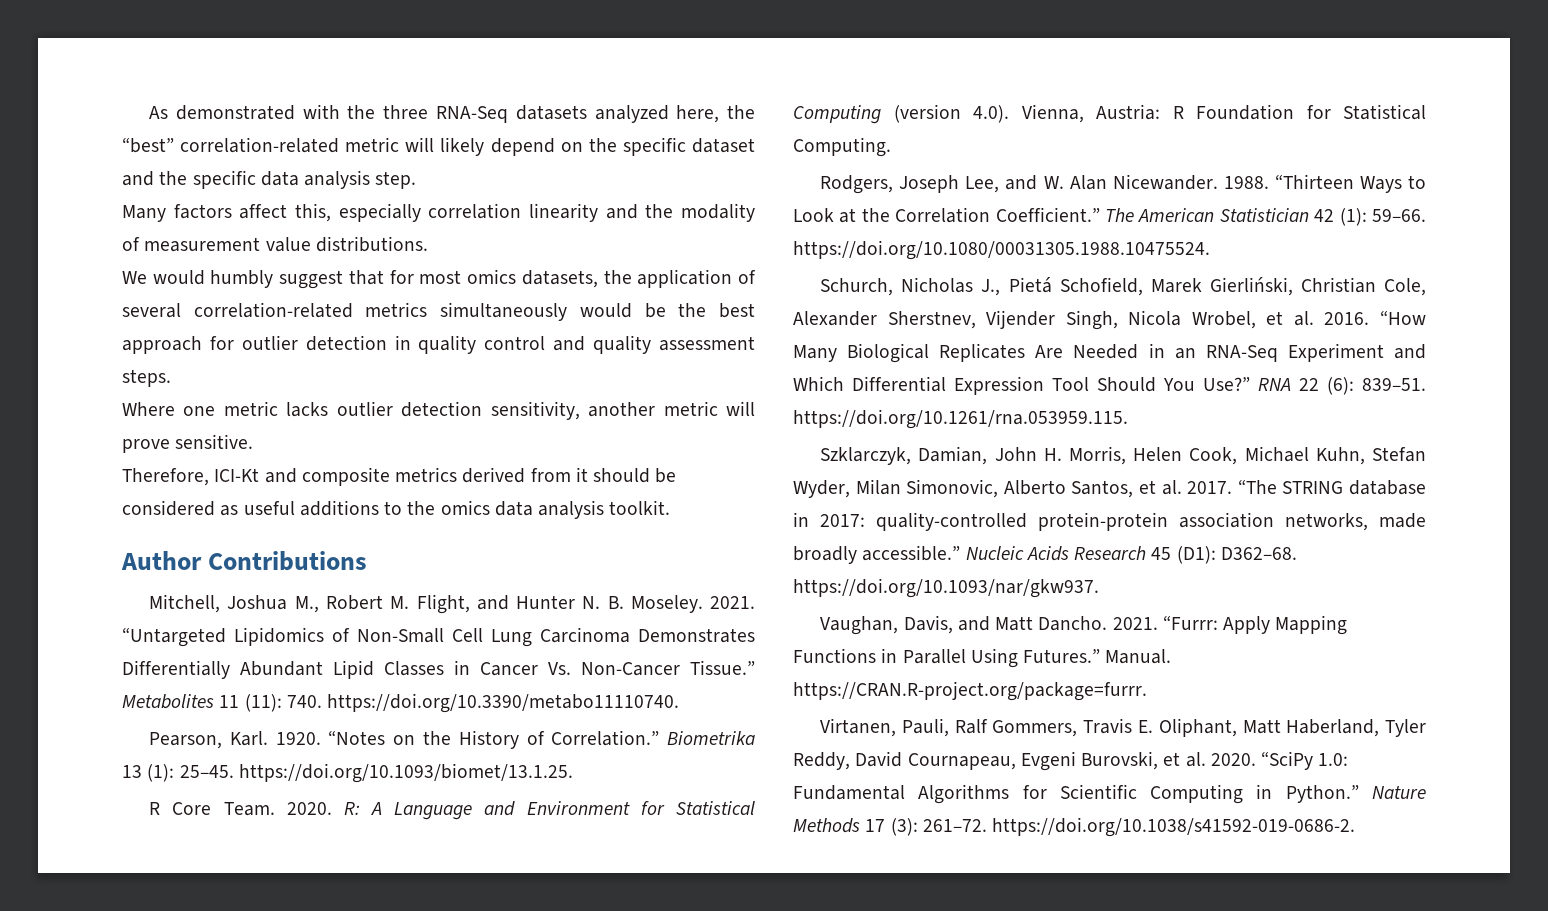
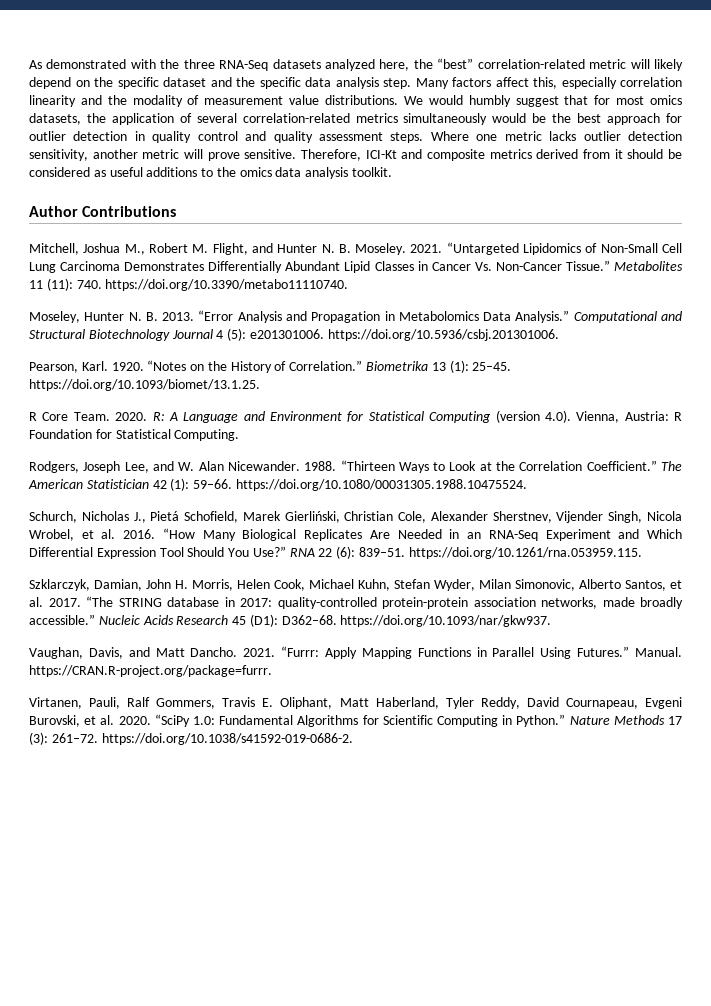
(417, 180) // -> (411, 83) none
(428, 244) // -> (399, 100) none
(171, 378) // -> (424, 137) none
(254, 441) // -> (297, 154) none
(680, 703) none -> [29,310,682,323] [29,328,559,341] // Moseley, Hunter N. B. 2013. “Error Analysis and Propagation in Metabolomics Data Analysis.” Computational and Structural Biotechnology Journal 4 (5): e201301006. https://doi.org/10.5936/csbj.201301006.

